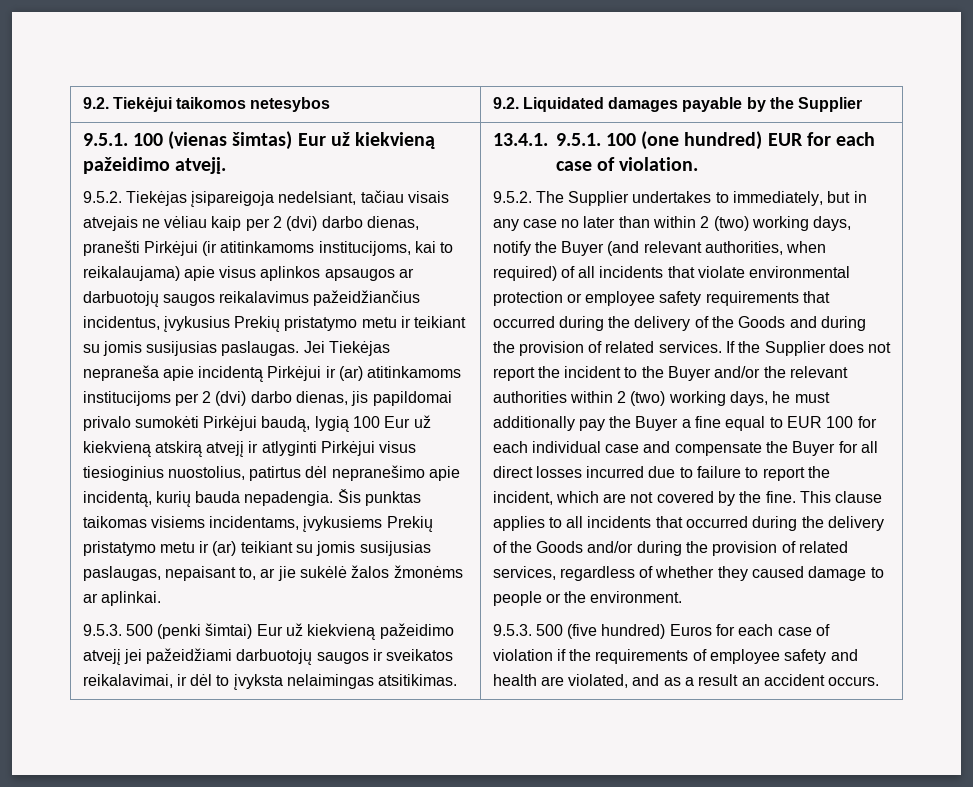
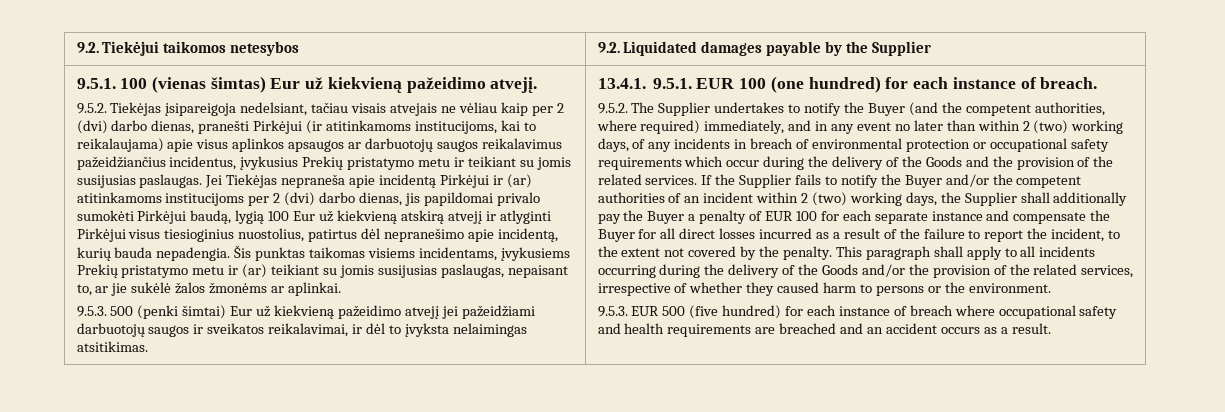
(601, 139) none -> [696,78,735,89] EUR
[767,132,876,146] [555,157,699,171] EUR for each case of violation. -> [885,77,1098,89] for each instance of breach.
[733,191,851,206] immediately, but -> [804,102,1105,116] [596,120,812,134] notify the Buyer (and the competent authorities, where required) immediately, and
[522,219,557,228] case -> [856,122,891,131] event
[492,241,827,256] [492,266,746,281] notify the Buyer (and relevant authorities, when required) of all incidents that violate -> [632,138,809,152] of any incidents in breach of
[585,291,656,306] employee -> [989,138,1067,152] occupational
[803,291,831,303] [492,316,555,328] that occurred -> [684,156,760,167] which occur
[821,316,867,331] [492,341,603,356] during the provision of -> [992,156,1114,170] the provision of the
[829,341,892,353] [492,366,849,381] [492,391,830,406] does not report the incident to the Buyer and/or the relevant authorities within 2 (two) working days, he must -> [795,174,1082,188] [597,192,1050,206] fails to notify the Buyer and/or the competent authorities of an incident within 2 (two) working days, the Supplier shall
[695,416,783,431] fine equal to -> [699,210,763,224] penalty of
[531,441,640,453] individual case -> [874,211,983,224] separate instance
[648,466,693,478] due to -> [815,228,920,239] as a result of the
[555,491,627,503] which are -> [1108,230,1121,239] [597,246,661,257] to the extent
[765,491,883,503] [492,516,545,531] fine. This clause applies -> [782,246,1002,260] penalty. This paragraph shall apply
[655,516,749,528] that occurred -> [597,265,656,278] occurring
[636,541,796,556] during the provision of -> [908,264,1030,278] the provision of the
[559,566,635,581] regardless -> [597,283,671,296] irrespective
[808,566,884,581] [492,591,542,606] damage to people -> [823,282,924,296] harm to persons
(532, 630) none -> [631,306,660,316] EUR
[669,624,831,636] [492,649,858,664] [492,674,880,688] Euros for each case of violation if the requirements of employee safety and health are violated, and as a result an accident occurs. -> [785,305,1118,319] [597,323,1051,337] for each instance of breach where occupational safety and health requirements are breached and an accident occurs as a result.

